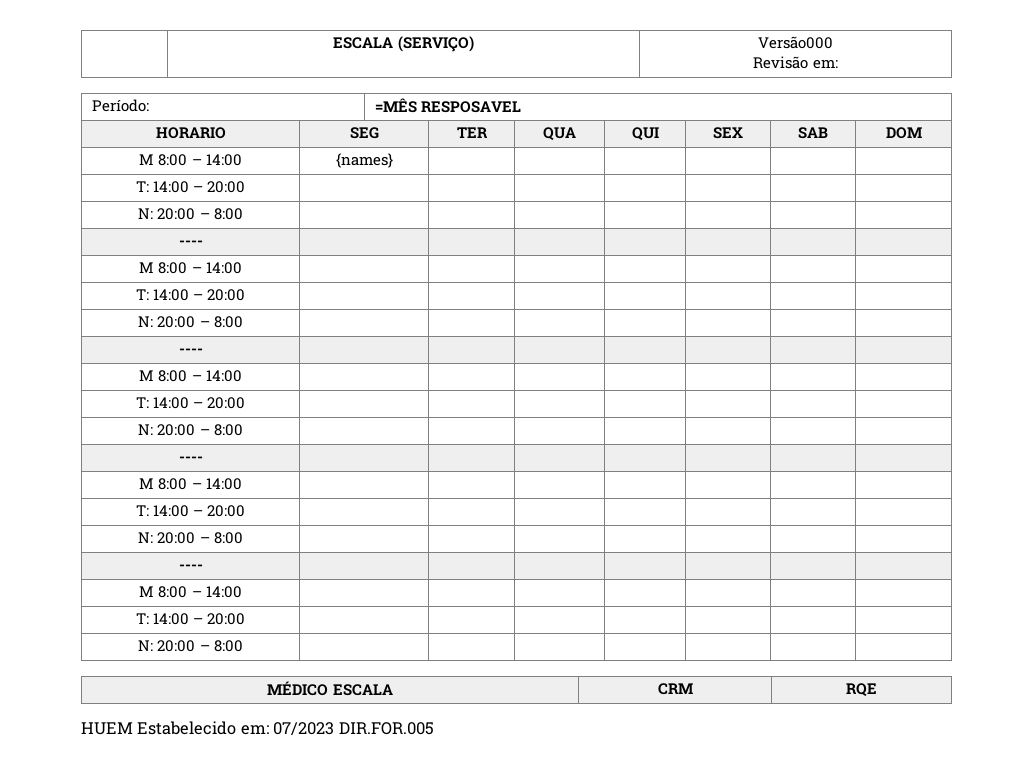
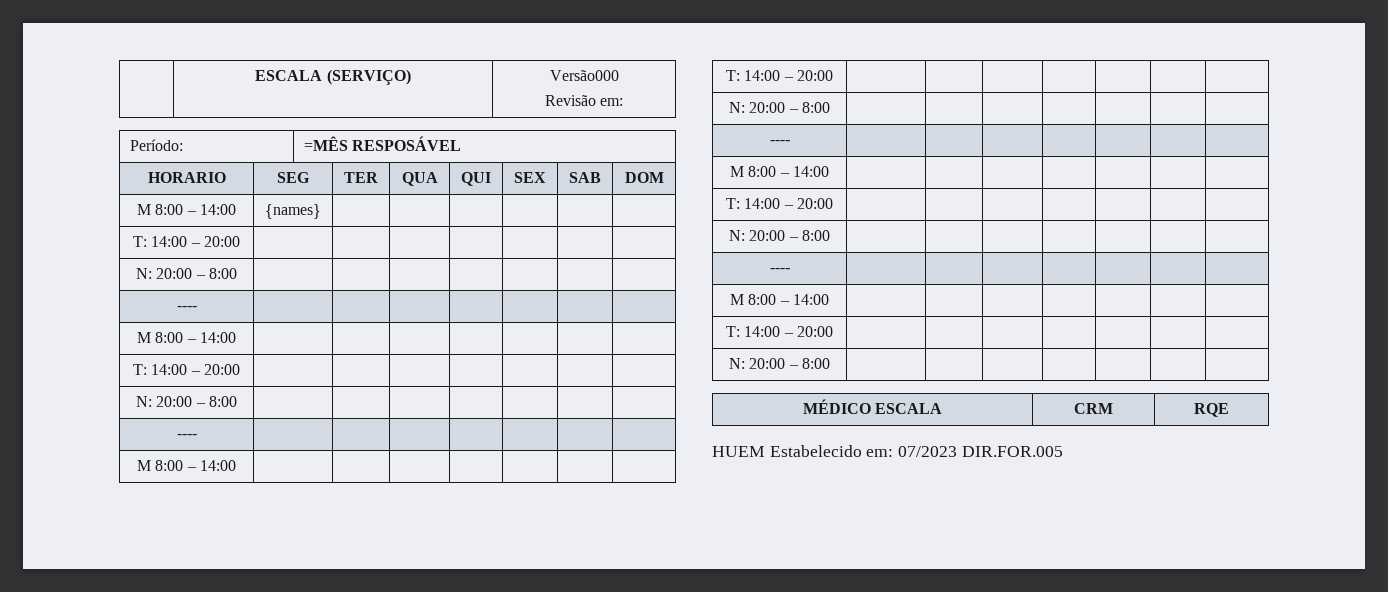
[421,101,522,113] RESPOSAVEL -> [352,136,462,151] RESPOSÁVEL

